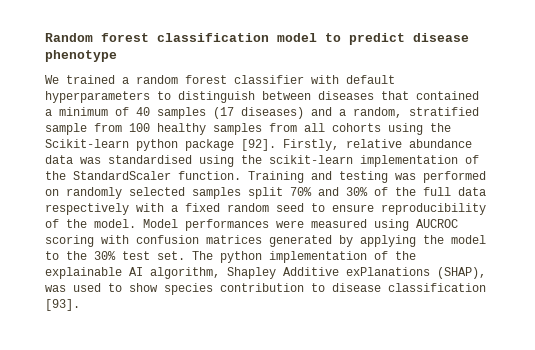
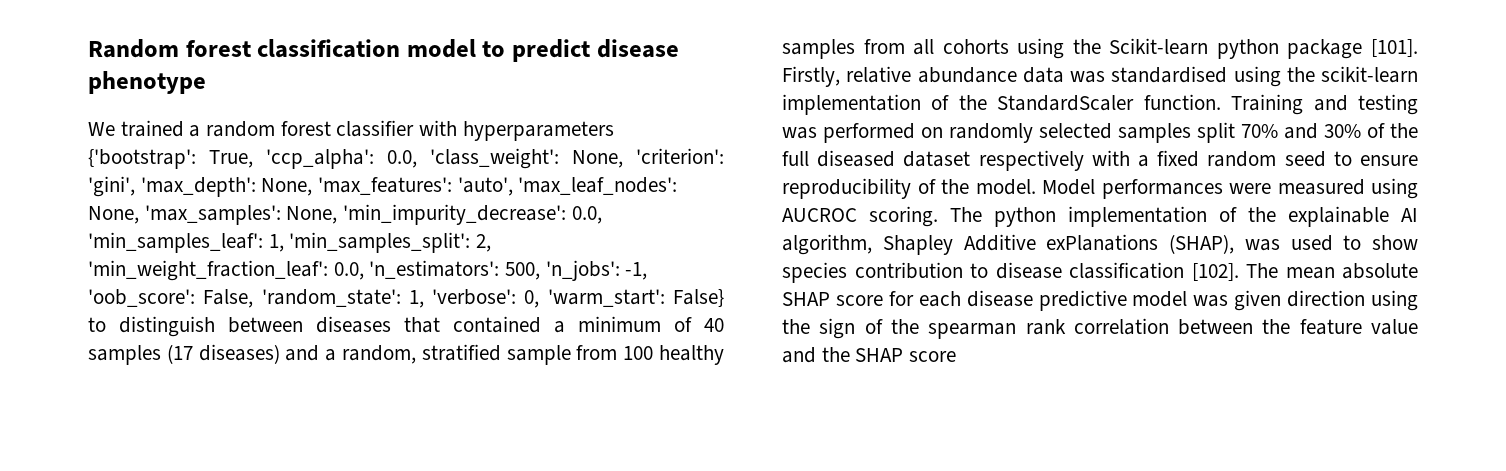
[346,75,395,84] [45,91,150,103] default hyperparameters -> [462,121,614,141] [88,148,724,169] [88,176,678,197] [88,204,602,225] [88,232,492,253] [88,260,648,281] [88,289,724,308] hyperparameters {'bootstrap': True, 'ccp_alpha': 0.0, 'class_weight': None, 'criterion': 'gini', 'max_depth': None, 'max_features': 'auto', 'max_leaf_nodes': None, 'max_samples': None, 'min_impurity_decrease': 0.0, 'min_samples_leaf': 1, 'min_samples_split': 2, 'min_weight_fraction_leaf': 0.0, 'n_estimators': 500, 'n_jobs': -1, 'oob_score': False, 'random_state': 1, 'verbose': 0, 'warm_start': False}
[241,139,276,151] [92]. -> [1371,39,1418,57] [101].
[458,187,486,196] data -> [817,150,971,167] diseased dataset
[45,235,486,247] [45,251,185,260] scoring with confusion matrices generated by applying the model to the 30% test set. -> [869,206,938,227] scoring.
[45,299,80,311] [93]. -> [1191,263,1418,281] [782,290,1418,311] [782,318,1418,339] [782,347,957,363] [102]. The mean absolute SHAP score for each disease predictive model was given direction using the sign of the spearman rank correlation between the feature value and the SHAP score

